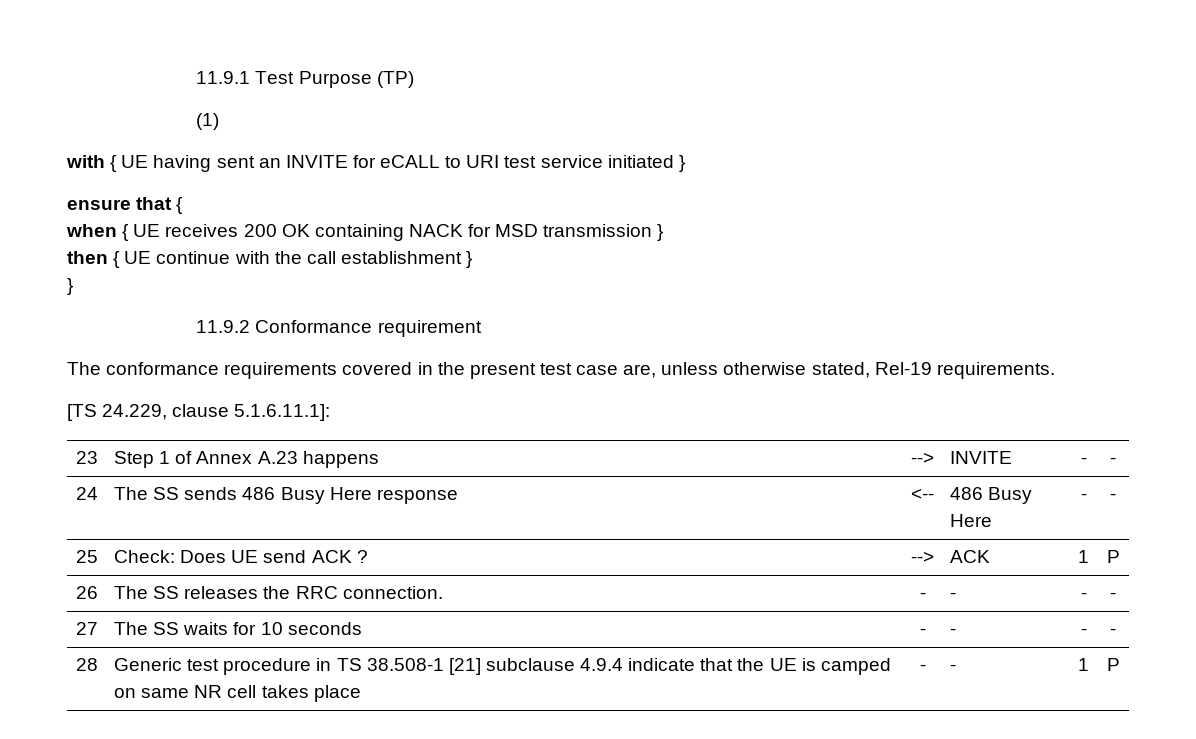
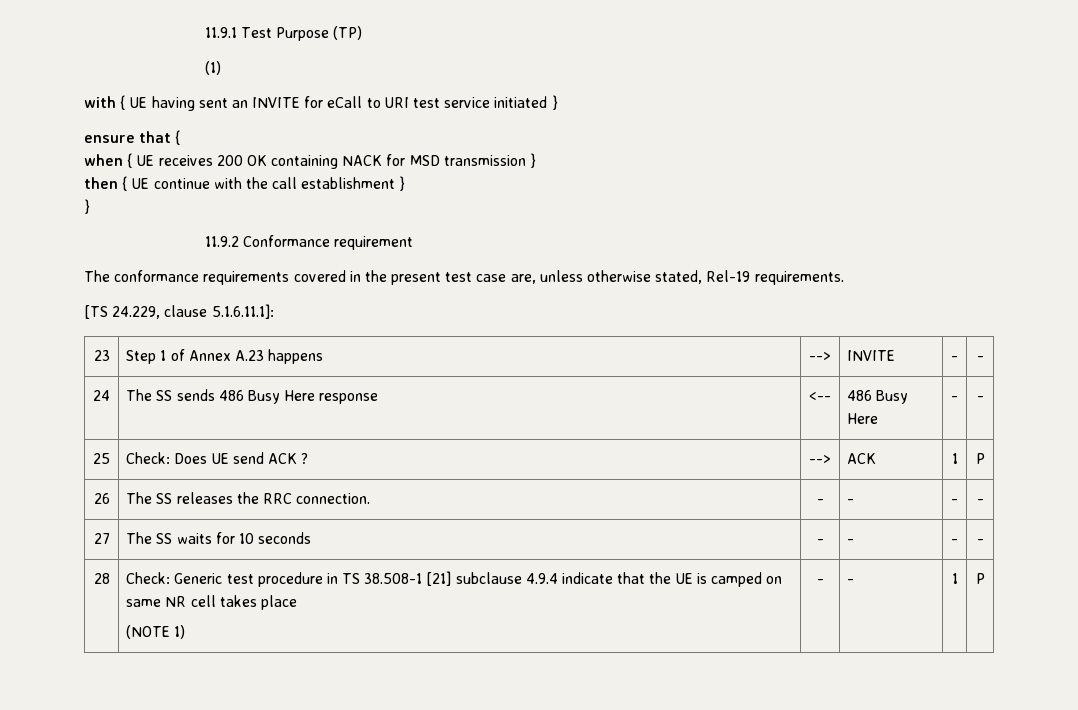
[380,155,441,168] eCALL -> [327,96,363,108] eCall
(98, 664) none -> [126,572,171,584] Check:
(361, 693) none -> [126,625,186,639] // (NOTE 1)

